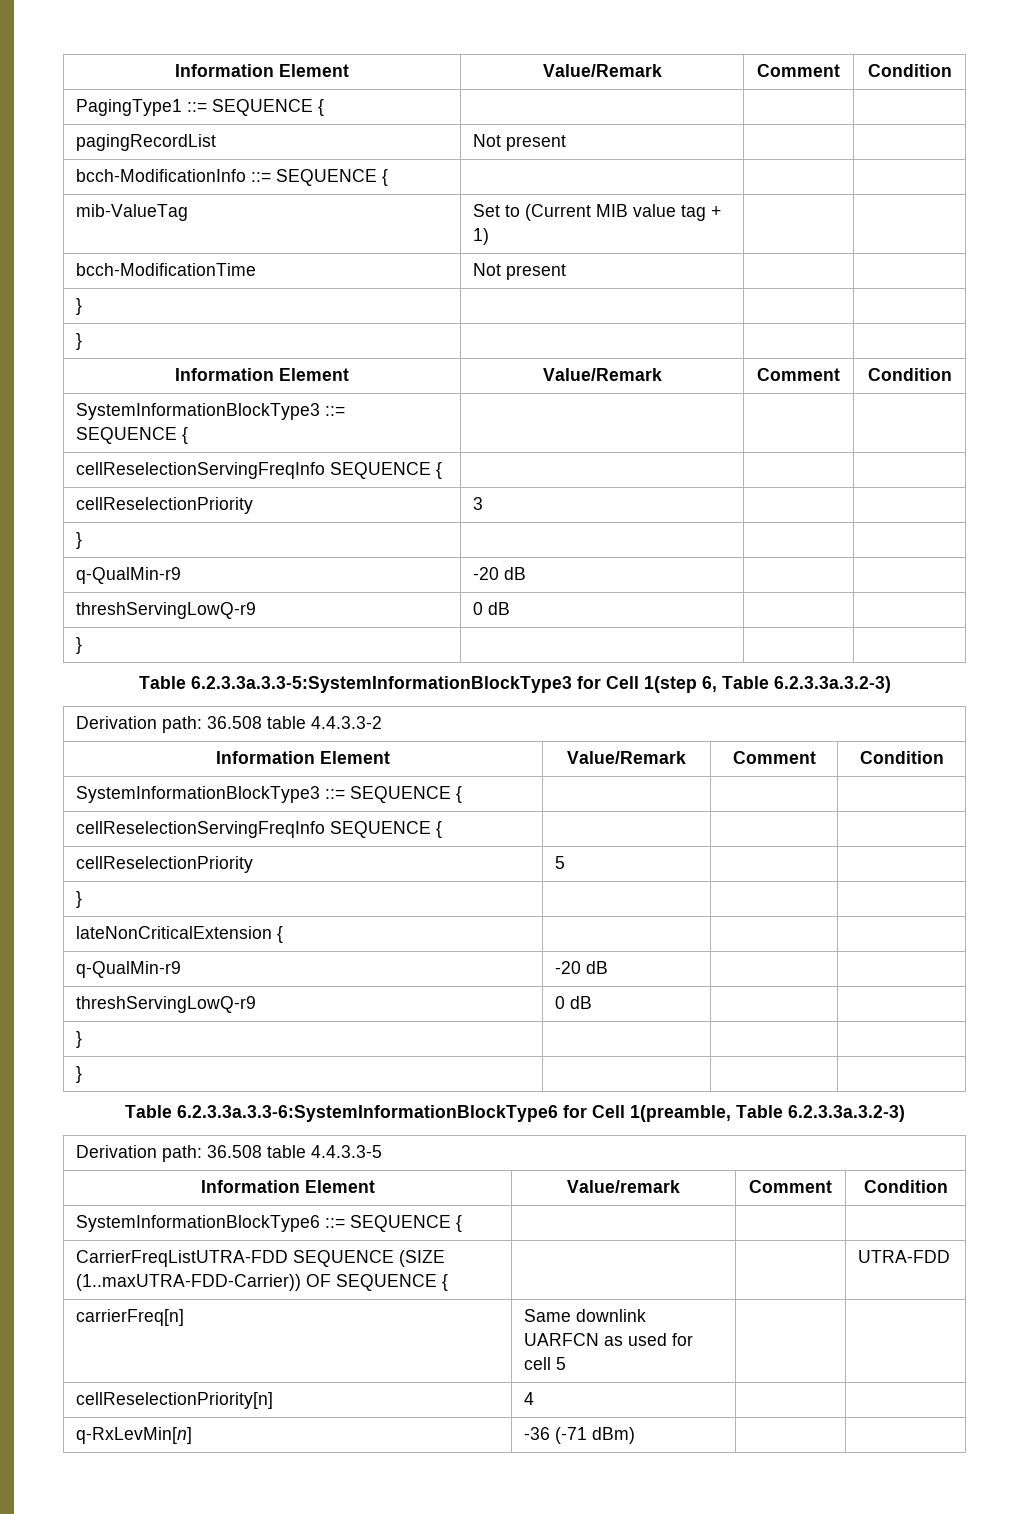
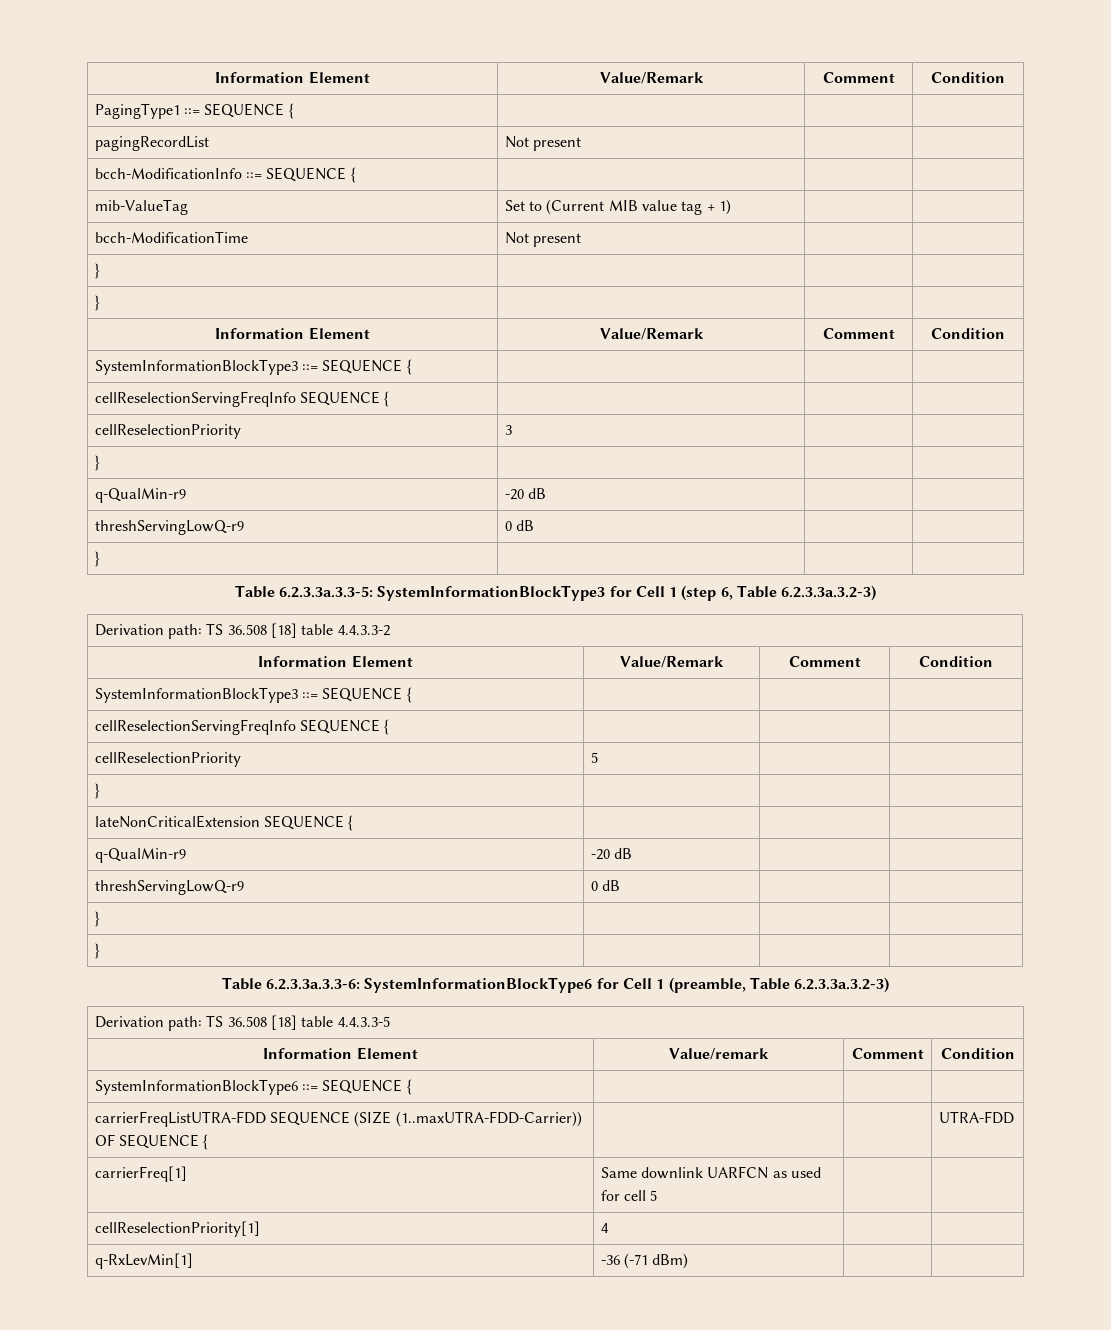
[190,676,697,693] 6.2.3.3a.3.3-5:SystemInformationBlockType3 for Cell 1(step -> [278,585,717,601] 6.2.3.3a.3.3-5: SystemInformationBlockType3 for Cell 1 (step
[207,716,263,729] 36.508 -> [206,623,297,638] TS 36.508 [18]
(273, 932) none -> [264,815,345,830] SEQUENCE
[176,1105,905,1122] [76,1145,263,1162] 6.2.3.3a.3.3-6:SystemInformationBlockType6 for Cell 1(preamble, Table 6.2.3.3a.3.2-3) // Derivation path: 36.508 -> [266,977,890,993] [94,1015,297,1031] 6.2.3.3a.3.3-6: SystemInformationBlockType6 for Cell 1 (preamble, Table 6.2.3.3a.3.2-3) // Derivation path: TS 36.508 [18]
[76,1250,289,1267] CarrierFreqListUTRA-FDD -> [94,1111,266,1127] carrierFreqListUTRA-FDD
[76,1309,185,1326] carrierFreq[n] -> [94,1166,187,1182] carrierFreq[1]
[76,1392,274,1409] cellReselectionPriority[n] -> [94,1221,260,1237] cellReselectionPriority[1]
[76,1427,193,1444] q-RxLevMin[n] -> [94,1253,193,1269] q-RxLevMin[1]

